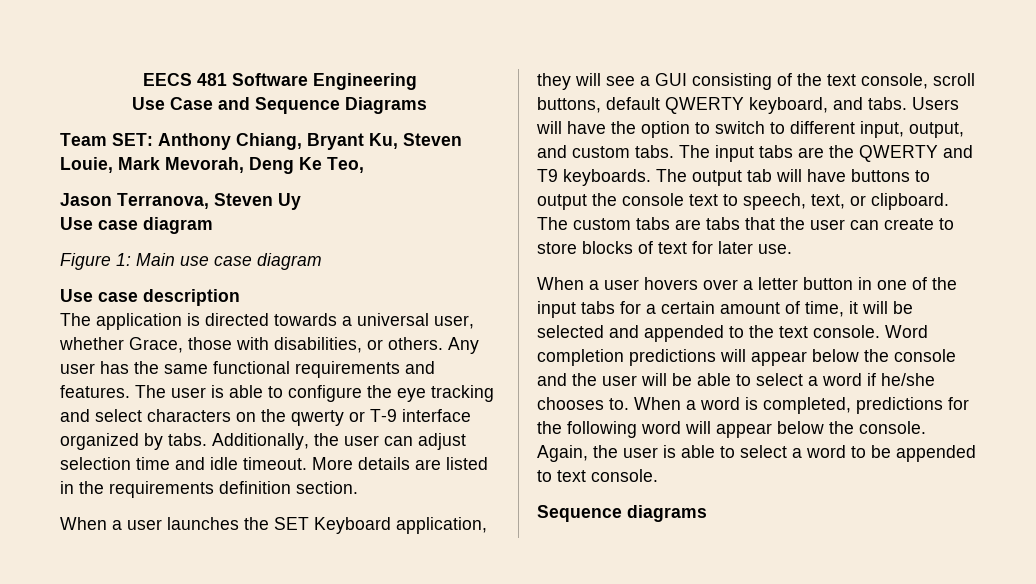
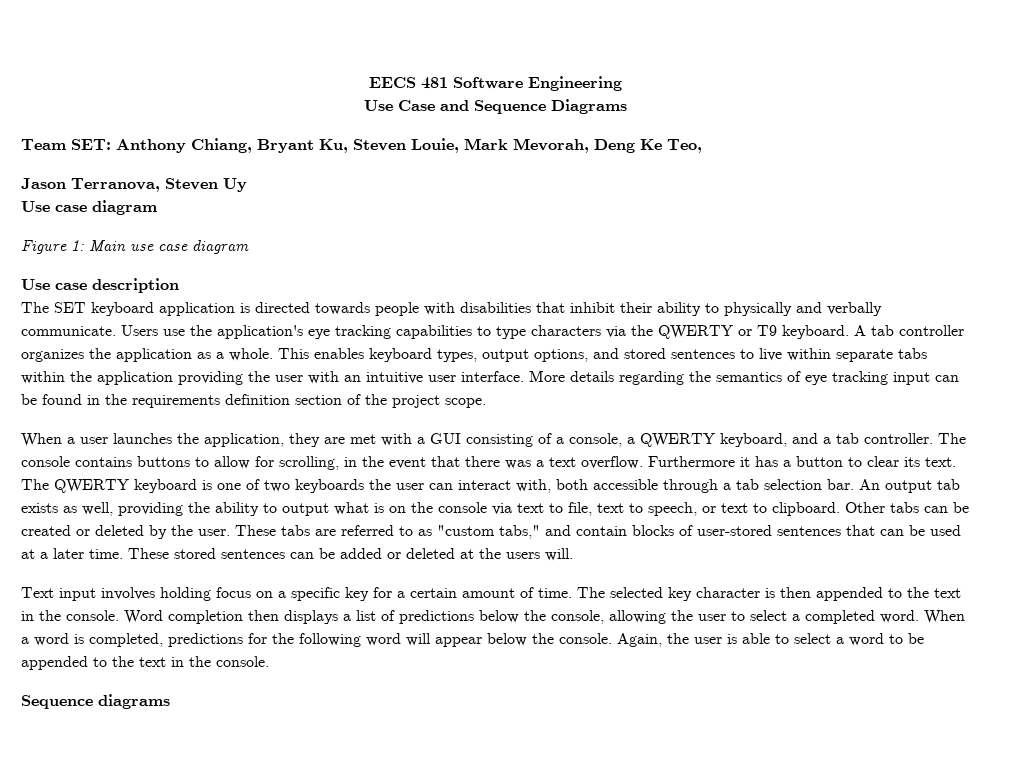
(91, 319) none -> [54,302,154,316] SET keyboard
[342,313,474,329] [59,337,479,354] [60,361,435,378] [60,385,494,402] [60,409,471,426] [60,433,466,450] [60,457,488,470] [60,481,358,498] a universal user, whether Grace, those with disabilities, or others. Any user has the same functional requirements and features. The user is able to configure the eye tracking and select characters on the qwerty or T-9 interface organized by tabs. Additionally, the user can adjust selection time and idle timeout. More details are listed in the requirements definition section. -> [375,302,882,316] [21,325,964,339] [21,348,927,362] [21,370,959,385] [21,394,486,408] people with disabilities that inhibit their ability to physically and verbally communicate. Users use the application's eye tracking capabilities to type characters via the QWERTY or T9 keyboard. A tab controller organizes the application as a whole. This enables keyboard types, output options, and stored sentences to live within separate tabs within the application providing the user with an intuitive user interface. More details regarding the semantics of eye tracking input can be found in the requirements definition section of the project scope.
[274,517,487,534] [537,73,975,90] [537,97,959,114] [536,121,964,138] [537,145,973,162] [537,169,930,186] [537,193,949,210] [537,217,954,230] [537,241,792,254] [537,277,957,290] [537,301,615,318] SET Keyboard application, they will see a GUI consisting of the text console, scroll buttons, default QWERTY keyboard, and tabs. Users will have the option to switch to different input, output, and custom tabs. The input tabs are the QWERTY and T9 keyboards. The output tab will have buttons to output the console text to speech, text, or clipboard. The custom tabs are tabs that the user can create to store blocks of text for later use. // When a user hovers over a letter button in one of the input tabs -> [204,433,966,447] [21,456,956,470] [21,479,960,493] [21,502,969,516] [21,525,961,539] [21,548,573,561] [21,587,369,601] application, they are met with a GUI consisting of a console, a QWERTY keyboard, and a tab controller. The console contains buttons to allow for scrolling, in the event that there was a text overflow. Furthermore it has a button to clear its text. The QWERTY keyboard is one of two keyboards the user can interact with, both accessible through a tab selection bar. An output tab exists as well, providing the ability to output what is on the console via text to file, text to speech, or text to clipboard. Other tabs can be created or deleted by the user. These tabs are referred to as "custom tabs," and contain blocks of user-stored sentences that can be used at a later time. These stored sentences can be added or deleted at the users will. // Text input involves holding focus on a specific key
[805,301,913,317] [537,325,808,342] time, it will be selected and appended to the text -> [538,587,961,601] [21,610,61,621] time. The selected key character is then appended to the text in the
[629,349,956,366] [537,373,935,386] [537,397,629,410] predictions will appear below the console and the user will be able to select a word if he/she chooses to. -> [248,610,919,624] then displays a list of predictions below the console, allowing the user to select a completed word.
[557,470,586,482] text -> [112,656,211,667] the text in the

